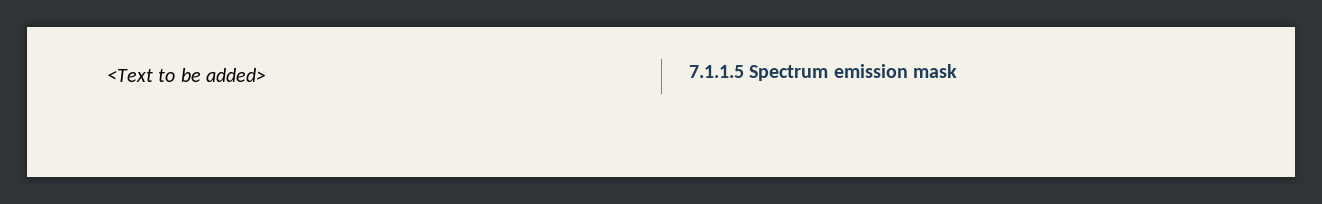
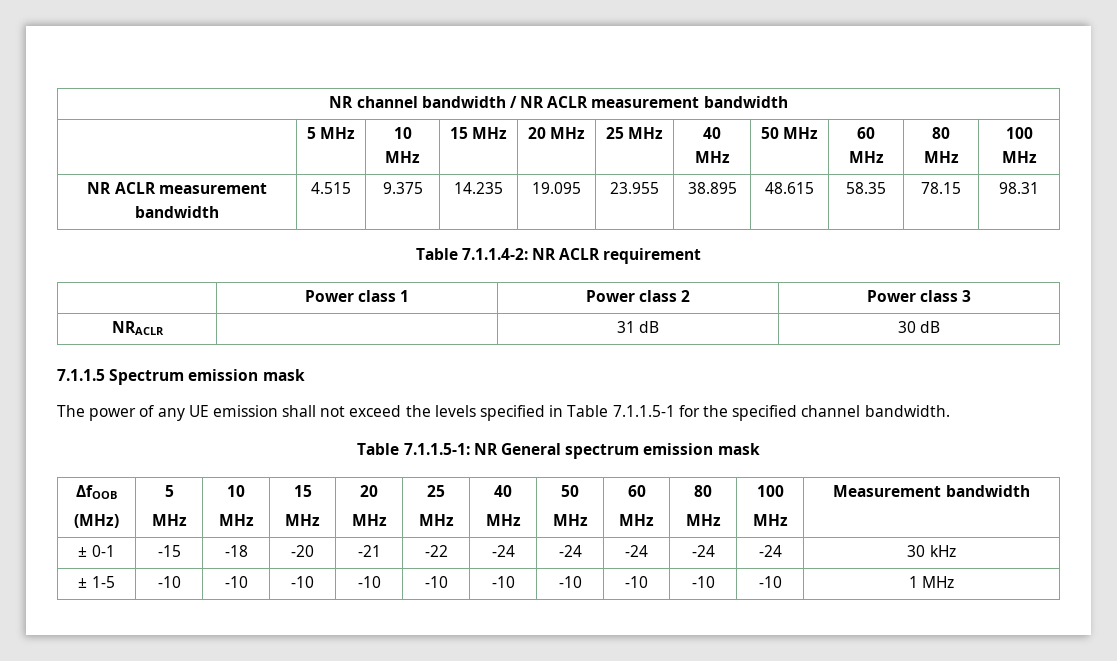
[107,68,267,82] [689,64,958,81] <Text to be added> // 7.1.1.5 Spectrum emission mask -> [329,96,788,108] [306,127,356,139] [393,127,412,139] [385,151,420,163] [449,127,508,139] [527,127,586,139] [605,127,664,139] [703,127,721,139] [694,151,730,163] [760,127,819,139] [857,127,875,139] [848,151,884,163] [932,127,950,139] [923,151,959,163] [1005,127,1033,139] [1001,151,1037,163] [87,182,267,194] [135,206,219,218] [311,182,351,194] [382,182,423,194] [454,182,503,194] [532,182,581,194] [610,182,659,194] [687,182,737,194] [765,182,814,194] [846,182,886,194] [921,182,961,194] [999,182,1039,194] [415,248,702,264] [304,290,410,302] [585,290,691,302] [866,290,972,302] [111,321,164,335] [616,321,660,333] [897,321,941,333] [57,369,305,385] [57,405,950,421] [357,443,760,459] [76,485,117,499] [74,514,119,528] [164,485,174,497] [151,514,187,526] [227,485,245,497] [218,514,254,526] [293,485,312,497] [285,514,320,526] [360,485,378,497] [351,514,387,526] [427,485,445,497] [418,514,454,526] [494,485,512,497] [485,514,521,526] [561,485,579,497] [552,514,588,526] [627,485,646,497] [619,514,654,526] [694,485,712,497] [685,514,721,526] [756,485,784,497] [752,514,788,526] [833,485,1030,497] [78,545,115,557] [157,545,181,557] [224,545,248,557] [291,545,314,557] [357,545,381,557] [424,545,448,557] [491,545,515,557] [558,545,582,557] [625,545,648,557] [691,545,715,557] [758,545,782,557] [907,545,956,557] [78,576,115,588] [157,576,181,588] [224,576,248,588] [291,576,314,588] [357,576,381,588] [424,576,448,588] [491,576,515,588] [558,576,582,588] [625,576,648,588] [691,576,715,588] [758,576,782,588] [908,576,955,588] NR channel bandwidth / NR ACLR measurement bandwidth // | 5 MHz | 10 MHz | 15 MHz | 20 MHz | 25 MHz | 40 MHz | 50 MHz | 60 MHz | 80 MHz | 100 MHz // NR ACLR measurement bandwidth | 4.515 | 9.375 | 14.235 | 19.095 | 23.955 | 38.895 | 48.615 | 58.35 | 78.15 | 98.31 // Table 7.1.1.4-2: NR ACLR requirement // | Power class 1 | Power class 2 | Power class 3 // NRACLR | | 31 dB | 30 dB // 7.1.1.5 Spectrum emission mask // The power of any UE emission shall not exceed the levels specified in Table 7.1.1.5-1 for the specified channel bandwidth. // Table 7.1.1.5-1: NR General spectrum emission mask // ΔfOOB // (MHz) | 5 // MHz | 10 // MHz | 15 // MHz | 20 // MHz | 25 // MHz | 40 // MHz | 50 // MHz | 60 // MHz | 80 // MHz | 100 // MHz | Measurement bandwidth // ± 0-1 | -15 | -18 | -20 | -21 | -22 | -24 | -24 | -24 | -24 | -24 | 30 kHz // ± 1-5 | -10 | -10 | -10 | -10 | -10 | -10 | -10 | -10 | -10 | -10 | 1 MHz

